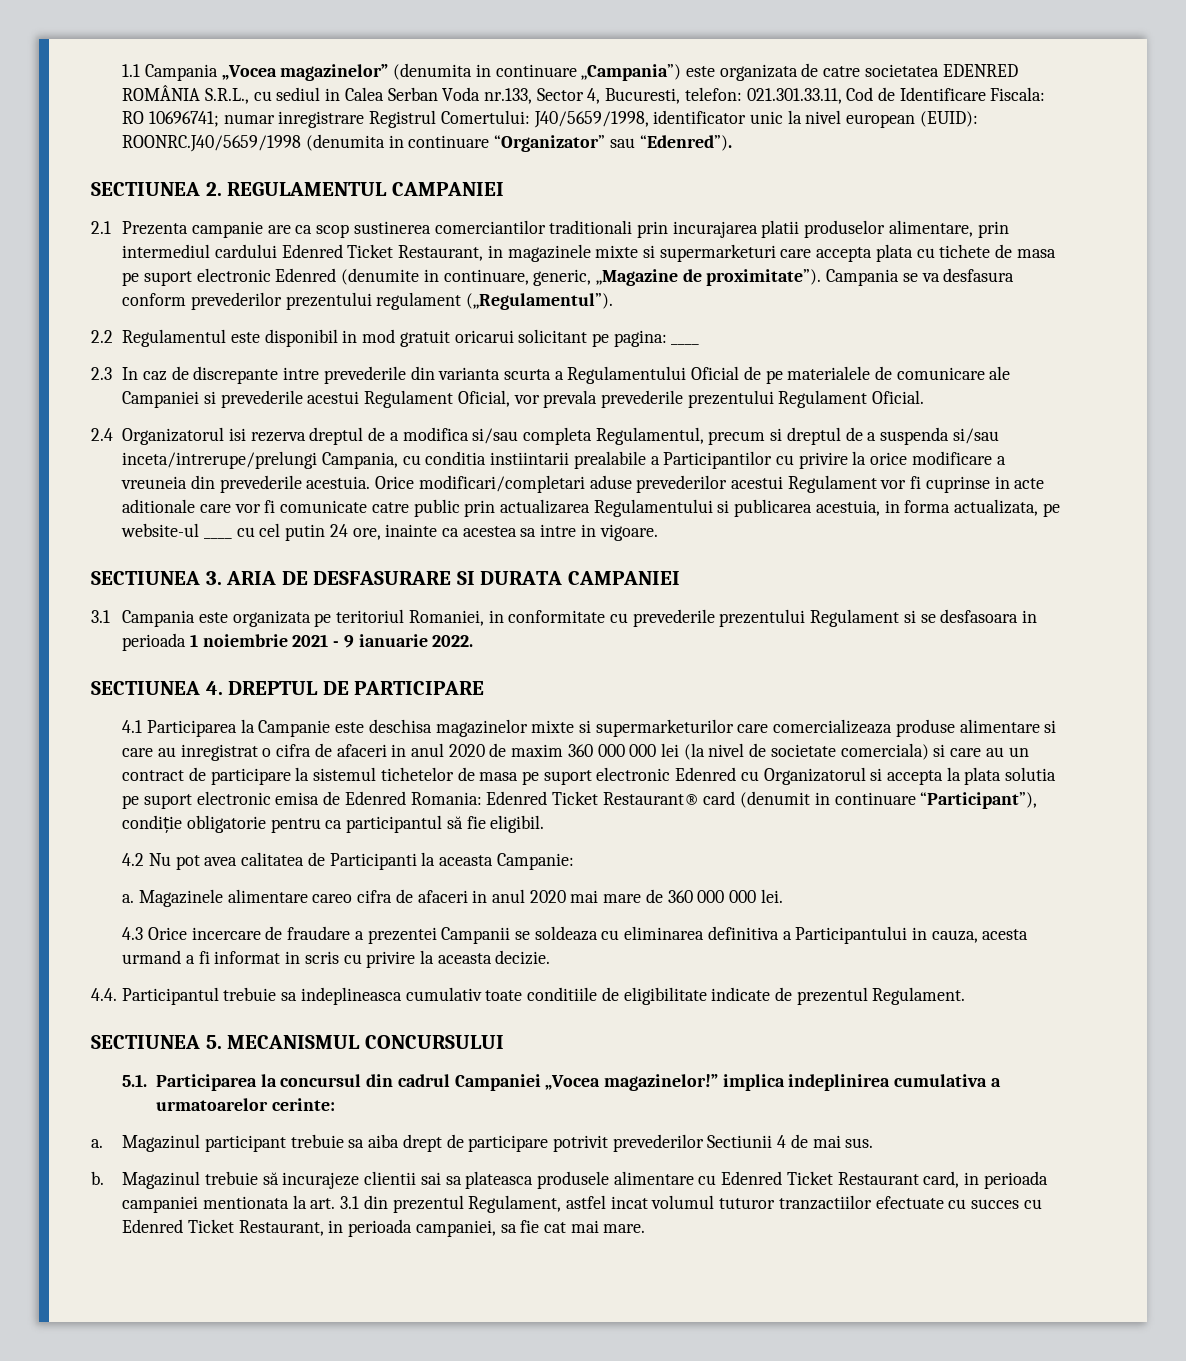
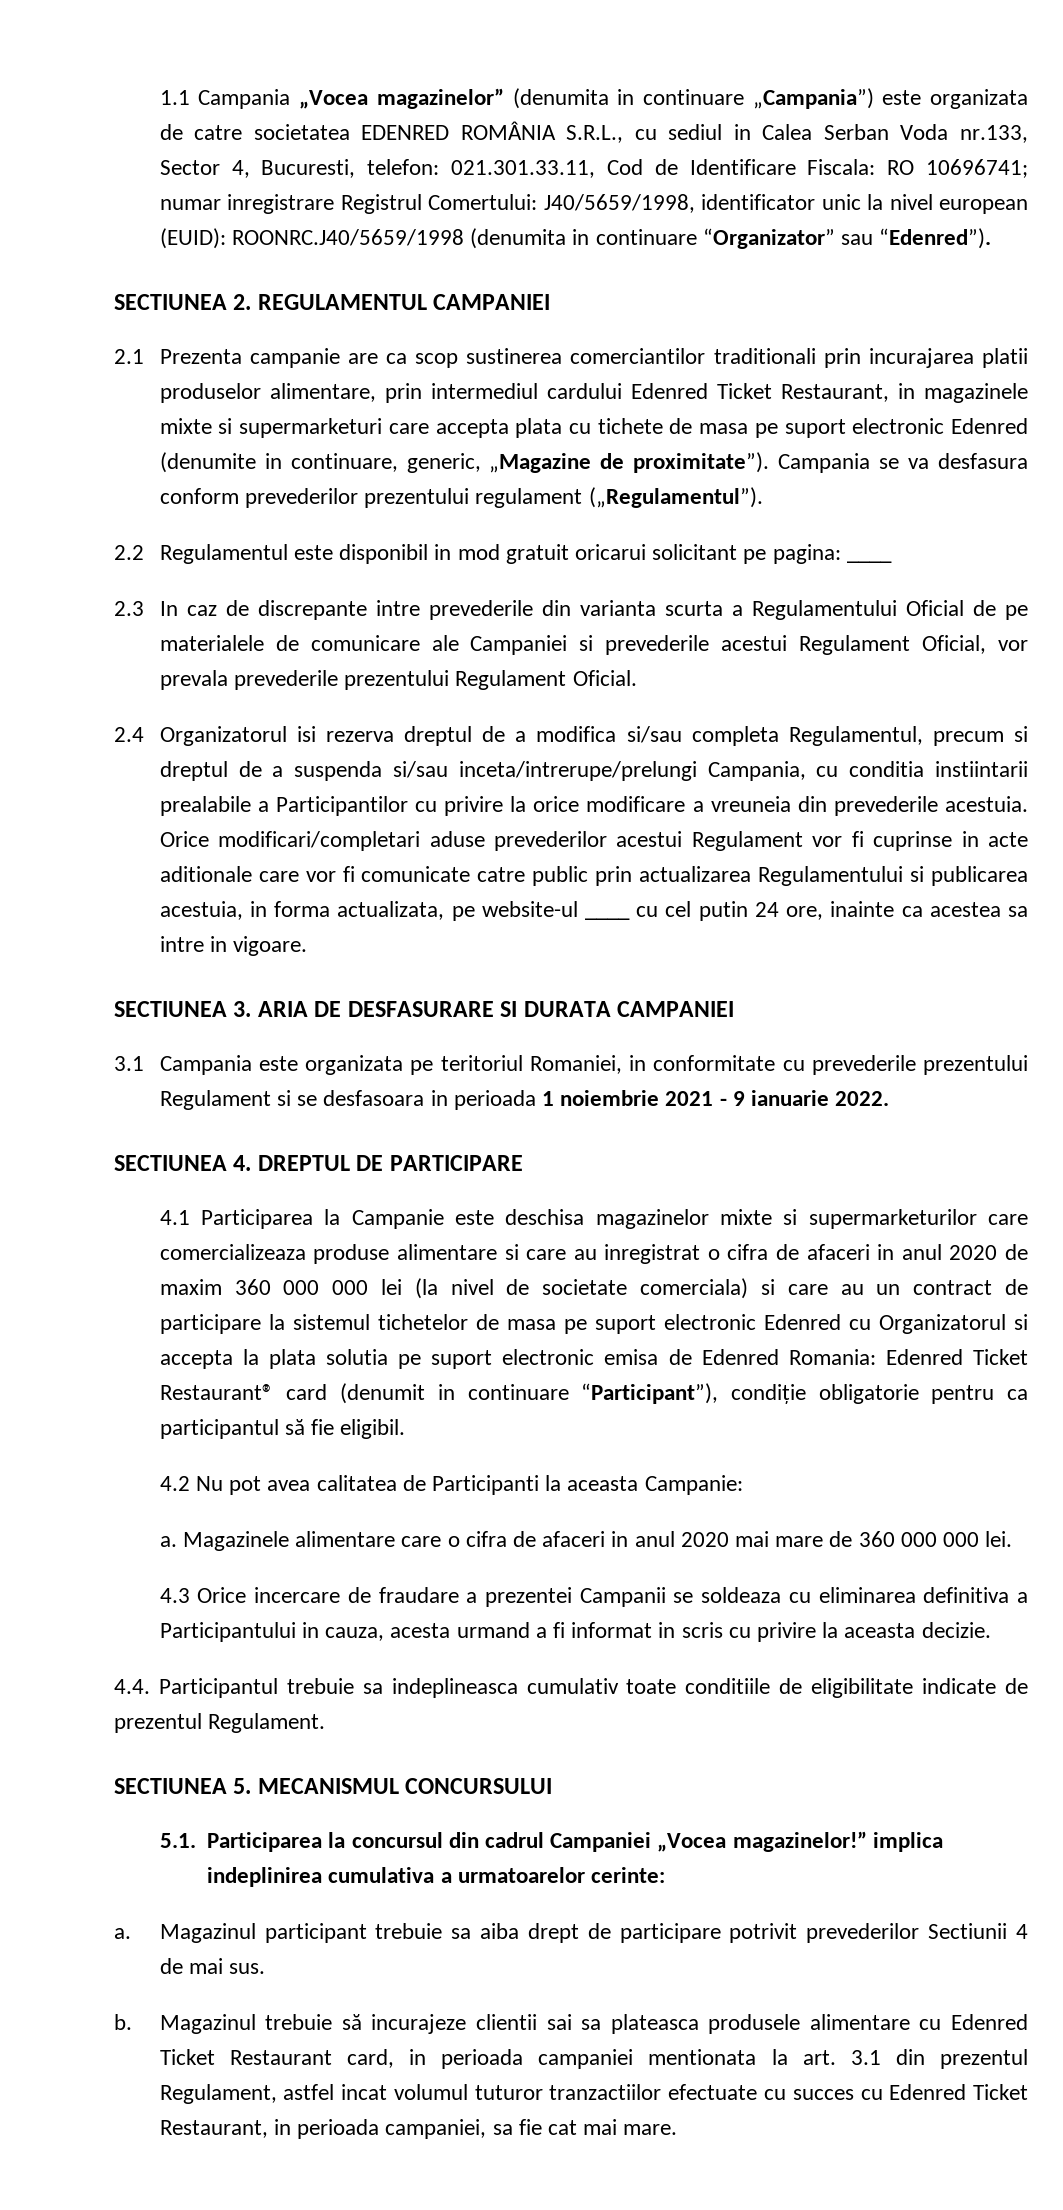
[312,894,353,903] careo -> [401,1536,460,1547] care o

